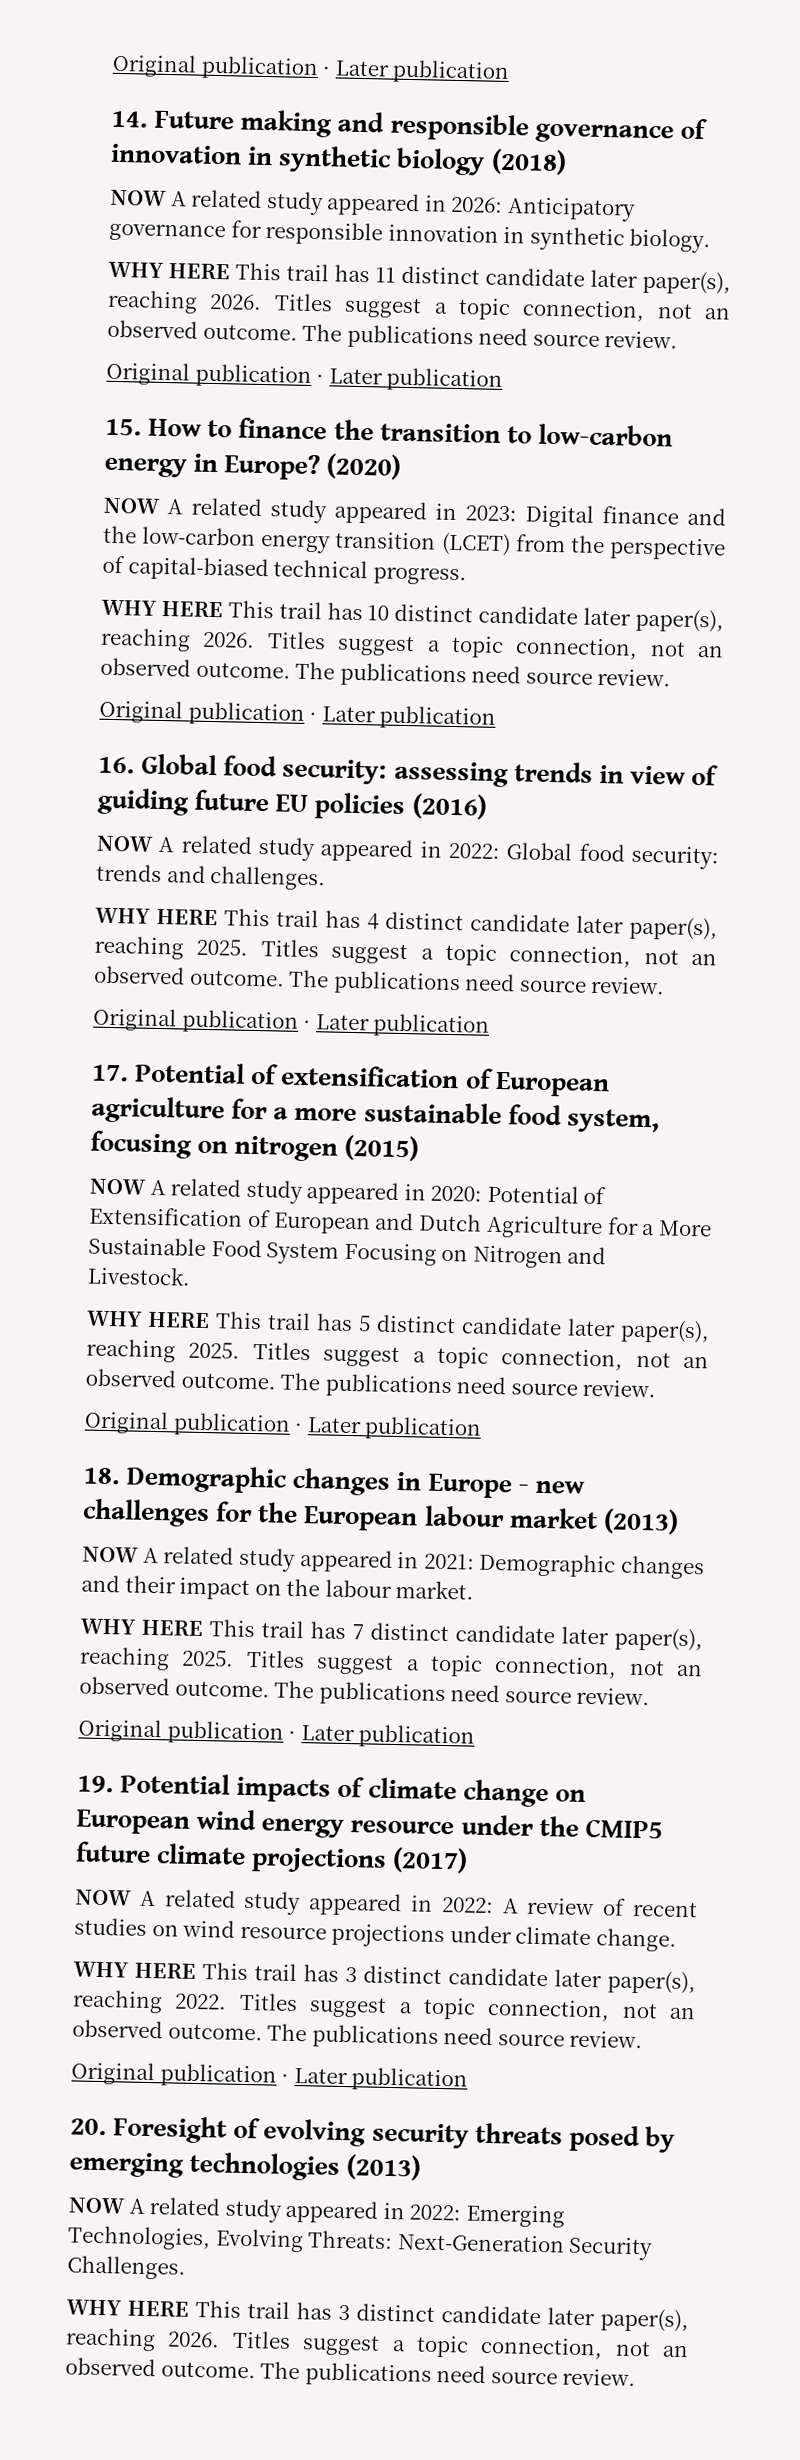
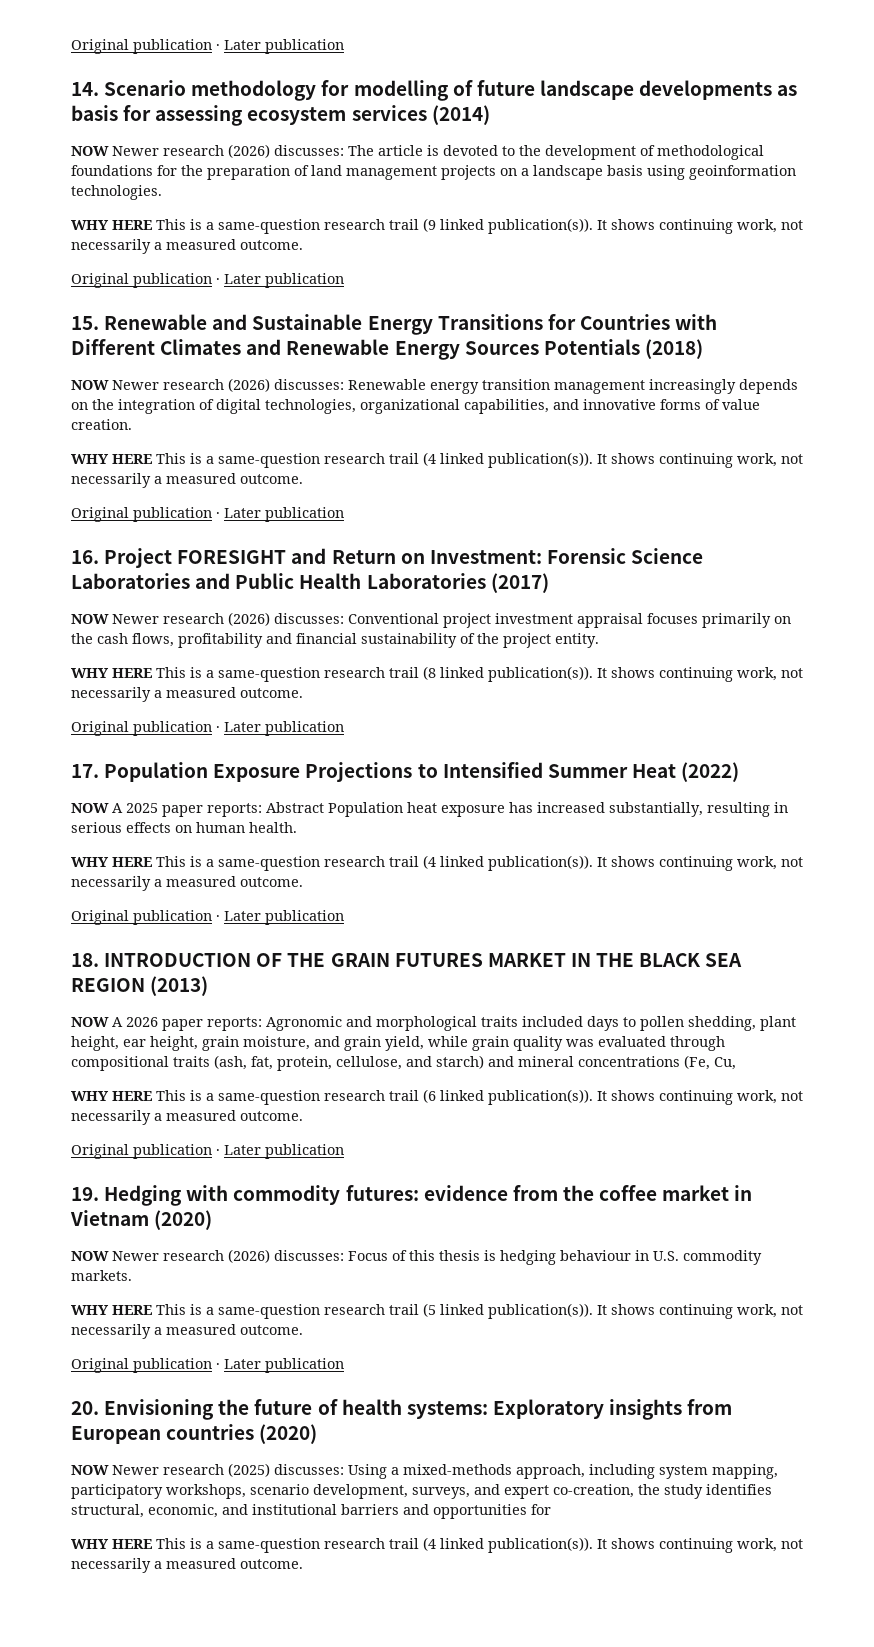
[154,109,708,145] [110,143,567,176] [110,189,636,222] [109,220,712,254] [108,261,731,295] [107,289,731,322] [107,319,679,350] Future making and responsible governance of innovation in synthetic biology (2018) // NOW A related study appeared in 2026: Anticipatory governance for responsible innovation in synthetic biology. // WHY HERE This trail has 11 distinct candidate later paper(s), reaching 2026. Titles suggest a topic connection, not an observed outcome. The publications need source review. -> [104,80,798,101] [71,105,490,126] [71,144,764,160] [71,165,796,180] [71,185,162,200] [71,218,803,234] [71,239,303,254] Scenario methodology for modelling of future landscape developments as basis for assessing ecosystem services (2014) // NOW Newer research (2026) discusses: The article is devoted to the development of methodological foundations for the preparation of land management projects on a landscape basis using geoinformation technologies. // WHY HERE This is a same-question research trail (9 linked publication(s)). It shows continuing work, not necessarily a measured outcome.
[148,417,674,447] [104,453,402,481] [103,497,726,528] [103,525,727,561] [102,555,467,586] [101,599,725,633] [100,627,724,660] [100,657,672,688] How to finance the transition to low-carbon energy in Europe? (2020) // NOW A related study appeared in 2023: Digital finance and the low-carbon energy transition (LCET) from the perspective of capital-biased technical progress. // WHY HERE This trail has 10 distinct candidate later paper(s), reaching 2026. Titles suggest a topic connection, not an observed outcome. The publications need source review. -> [104,314,718,335] [71,339,703,360] [71,378,798,394] [71,399,760,414] [71,419,132,430] [71,452,803,468] [71,473,303,488] Renewable and Sustainable Energy Transitions for Countries with Different Climates and Renewable Energy Sources Potentials (2018) // NOW Newer research (2026) discusses: Renewable energy transition management increasingly depends on the integration of digital technologies, organizational capabilities, and innovative forms of value creation. // WHY HERE This is a same-question research trail (4 linked publication(s)). It shows continuing work, not necessarily a measured outcome.
[141,753,720,788] [97,787,487,821] [96,835,719,870] [96,863,327,891] [95,907,718,941] [94,935,717,968] [94,965,666,996] Global food security: assessing trends in view of guiding future EU policies (2016) // NOW A related study appeared in 2022: Global food security: trends and challenges. // WHY HERE This trail has 4 distinct candidate later paper(s), reaching 2025. Titles suggest a topic connection, not an observed outcome. The publications need source review. -> [104,548,704,568] [71,573,549,593] [71,612,791,628] [71,633,599,648] [71,666,803,682] [71,687,303,702] Project FORESIGHT and Return on Investment: Forensic Science Laboratories and Public Health Laboratories (2017) // NOW Newer research (2026) discusses: Conventional project investment appraisal focuses primarily on the cash flows, profitability and financial sustainability of the project entity. // WHY HERE This is a same-question research trail (8 linked publication(s)). It shows continuing work, not necessarily a measured outcome.
[135,1061,610,1098] [91,1095,660,1134] [90,1130,420,1162] [89,1178,607,1205] [89,1206,712,1240] [88,1236,607,1269] [87,1265,191,1286] [86,1310,710,1344] [86,1338,709,1371] [85,1368,657,1399] Potential of extensification of European agriculture for a more sustainable food system, focusing on nitrogen (2015) // NOW A related study appeared in 2020: Potential of Extensification of European and Dutch Agriculture for a More Sustainable Food System Focusing on Nitrogen and Livestock. // WHY HERE This trail has 5 distinct candidate later paper(s), reaching 2025. Titles suggest a topic connection, not an observed outcome. The publications need source review. -> [104,762,740,782] [71,802,788,817] [71,822,297,833] [71,855,803,871] [71,876,303,891] Population Exposure Projections to Intensified Summer Heat (2022) // NOW A 2025 paper reports: Abstract Population heat exposure has increased substantially, resulting in serious effects on human health. // WHY HERE This is a same-question research trail (4 linked publication(s)). It shows continuing work, not necessarily a measured outcome.
[126,1464,585,1499] [82,1498,679,1535] [82,1546,705,1580] [81,1574,475,1600] [80,1618,703,1652] [79,1646,703,1679] [79,1676,651,1707] Demographic changes in Europe - new challenges for the European labour market (2013) // NOW A related study appeared in 2021: Demographic changes and their impact on the labour market. // WHY HERE This trail has 7 distinct candidate later paper(s), reaching 2025. Titles suggest a topic connection, not an observed outcome. The publications need source review. -> [104,953,743,967] [71,976,209,996] [71,1016,796,1031] [71,1036,725,1051] [71,1055,736,1071] [71,1089,803,1105] [71,1110,303,1125] INTRODUCTION OF THE GRAIN FUTURES MARKET IN THE BLACK SEA REGION (2013) // NOW A 2026 paper reports: Agronomic and morphological traits included days to pollen shedding, plant height, ear height, grain moisture, and grain yield, while grain quality was evaluated through compositional traits (ash, fat, protein, cellulose, and starch) and mineral concentrations (Fe, Cu, // WHY HERE This is a same-question research trail (6 linked publication(s)). It shows continuing work, not necessarily a measured outcome.
[120,1772,586,1808] [76,1808,663,1839] [75,1841,469,1874] [75,1889,698,1918] [74,1917,677,1952] [73,1961,696,1995] [72,1989,696,2022] [72,2019,644,2049] Potential impacts of climate change on European wind energy resource under the CMIP5 future climate projections (2017) // NOW A related study appeared in 2022: A review of recent studies on wind resource projections under climate change. // WHY HERE This trail has 3 distinct candidate later paper(s), reaching 2022. Titles suggest a topic connection, not an observed outcome. The publications need source review. -> [104,1185,753,1206] [70,1210,213,1230] [71,1249,762,1265] [71,1270,132,1281] [71,1303,803,1319] [71,1324,303,1339] Hedging with commodity futures: evidence from the coffee market in Vietnam (2020) // NOW Newer research (2026) discusses: Focus of this thesis is hedging behaviour in U.S. commodity markets. // WHY HERE This is a same-question research trail (5 linked publication(s)). It shows continuing work, not necessarily a measured outcome.
[113,2115,676,2153] [69,2151,422,2181] [68,2197,565,2228] [67,2225,654,2261] [67,2255,186,2280] [66,2299,689,2333] [65,2327,689,2360] [65,2357,637,2387] Foresight of evolving security threats posed by emerging technologies (2013) // NOW A related study appeared in 2022: Emerging Technologies, Evolving Threats: Next-Generation Security Challenges. // WHY HERE This trail has 3 distinct candidate later paper(s), reaching 2026. Titles suggest a topic connection, not an observed outcome. The publications need source review. -> [104,1399,733,1420] [71,1424,318,1444] [71,1463,778,1479] [71,1484,772,1499] [71,1504,551,1519] [71,1537,803,1553] [71,1558,303,1573] Envisioning the future of health systems: Exploratory insights from European countries (2020) // NOW Newer research (2025) discusses: Using a mixed-methods approach, including system mapping, participatory workshops, scenario development, surveys, and expert co-creation, the study identifies structural, economic, and institutional barriers and opportunities for // WHY HERE This is a same-question research trail (4 linked publication(s)). It shows continuing work, not necessarily a measured outcome.

